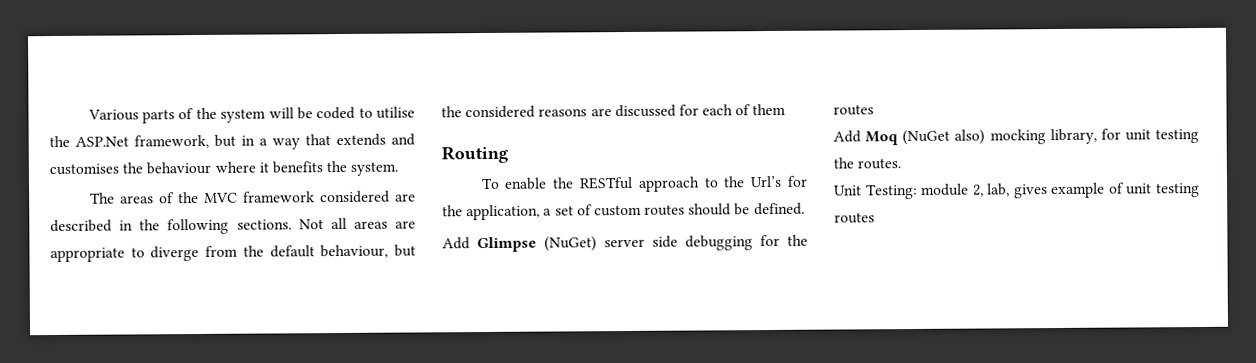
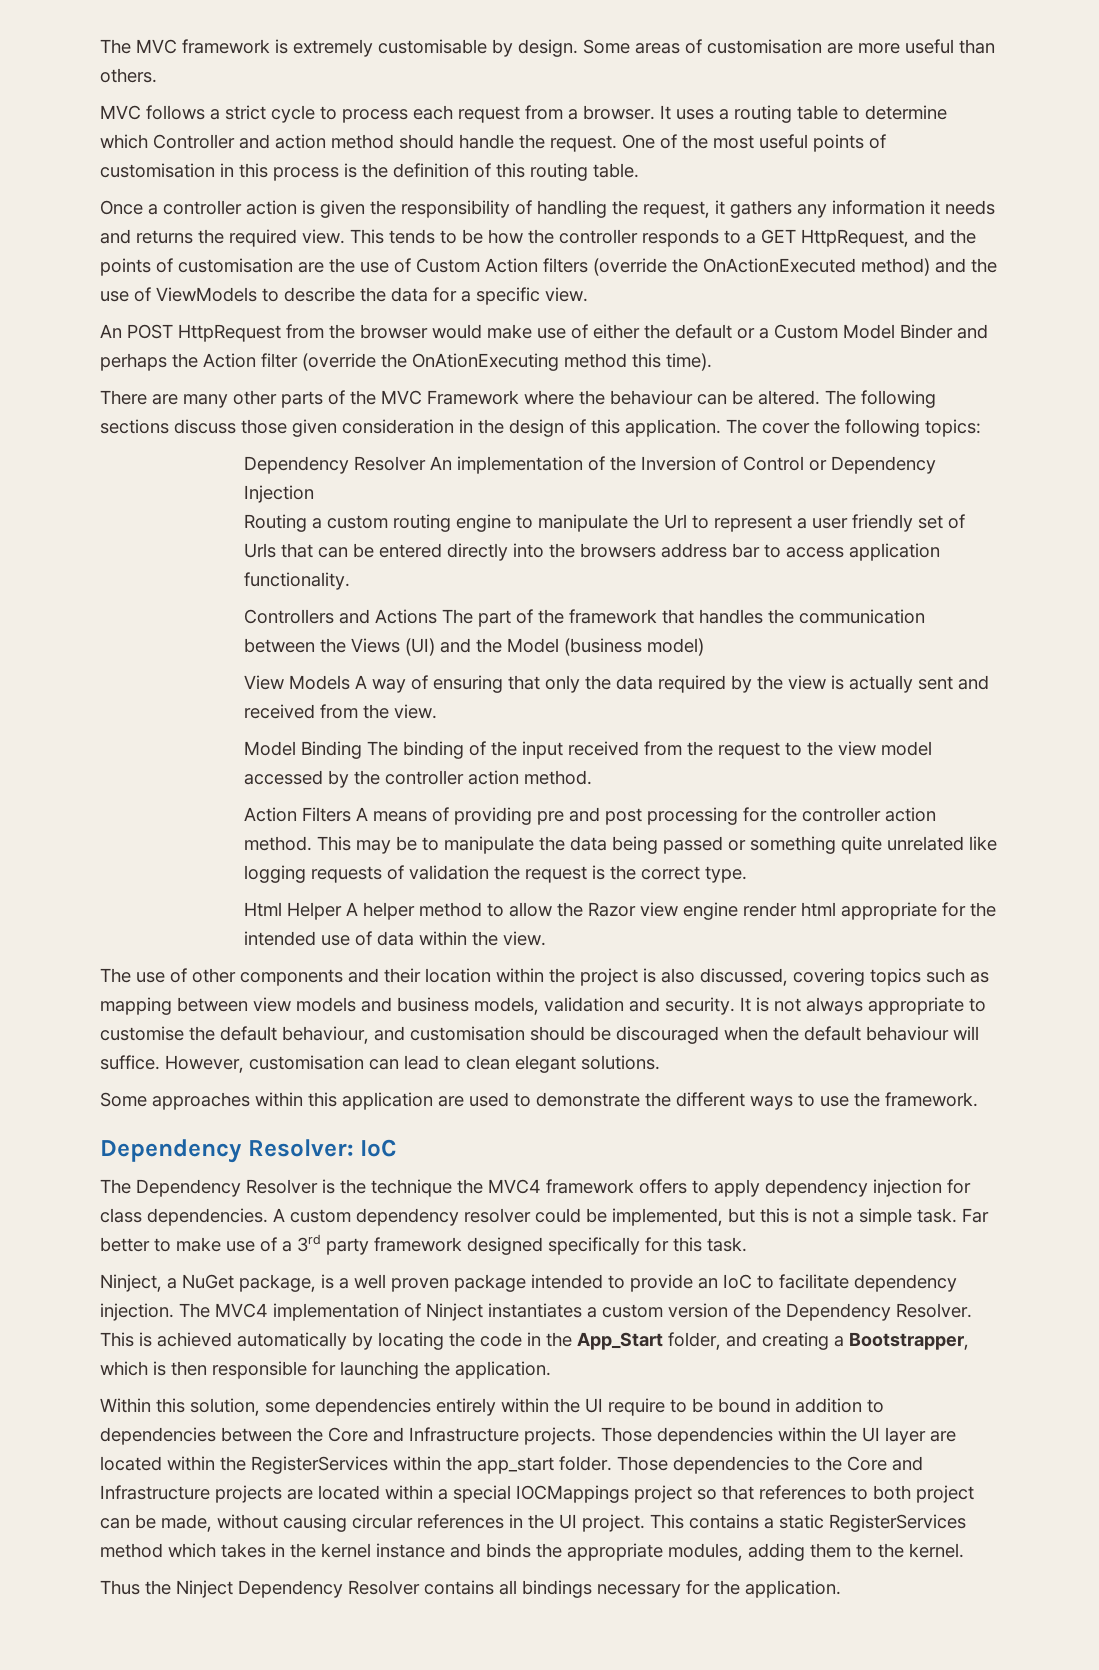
[87,106,415,124] [49,133,415,150] [49,160,399,176] [89,190,416,204] [50,217,416,235] [50,244,416,263] [441,103,787,119] [441,145,509,164] [480,175,808,192] [442,202,805,221] [442,234,808,253] [833,104,874,116] [833,128,1199,146] [833,157,902,170] [834,182,1200,200] [834,212,875,224] Various parts of the system will be coded to utilise the ASP.Net framework, but in a way that extends and customises the behaviour where it benefits the system. // The areas of the MVC framework considered are described in the following sections. Not all areas are appropriate to diverge from the default behaviour, but the considered reasons are discussed for each of them // Routing // To enable the RESTful approach to the Url’s for the application, a set of custom routes should be defined. // Add Glimpse (NuGet) server side debugging for the routes // Add Moq (NuGet also) mocking library, for unit testing the routes. // Unit Testing: module 2, lab, gives example of unit testing routes -> [100,39,995,57] [100,68,157,83] [100,105,947,123] [100,134,886,152] [100,163,639,181] [100,200,995,218] [100,229,976,247] [100,258,997,276] [100,287,588,305] [100,324,988,342] [100,353,712,371] [100,390,936,408] [100,419,981,437] [244,456,937,474] [244,485,315,503] [244,514,966,532] [244,543,941,561] [244,572,351,590] [244,609,926,627] [244,638,705,656] [244,675,990,693] [244,704,438,719] [244,741,933,759] [244,770,593,788] [244,807,937,825] [244,836,998,854] [244,865,748,883] [244,902,997,920] [244,931,547,946] [100,968,989,986] [100,997,986,1015] [100,1026,979,1044] [100,1055,660,1073] [100,1092,978,1110] [100,1139,398,1163] [100,1179,971,1197] [100,1208,989,1226] [100,1234,747,1255] [100,1274,957,1292] [100,1303,972,1321] [100,1332,969,1350] [100,1361,551,1379] [100,1398,884,1416] [100,1427,956,1445] [100,1456,923,1474] [100,1485,974,1503] [100,1514,966,1532] [100,1543,964,1561] [100,1580,841,1598] The MVC framework is extremely customisable by design. Some areas of customisation are more useful than others. // MVC follows a strict cycle to process each request from a browser. It uses a routing table to determine which Controller and action method should handle the request. One of the most useful points of customisation in this process is the definition of this routing table. // Once a controller action is given the responsibility of handling the request, it gathers any information it needs and returns the required view. This tends to be how the controller responds to a GET HttpRequest, and the points of customisation are the use of Custom Action filters (override the OnActionExecuted method) and the use of ViewModels to describe the data for a specific view. // An POST HttpRequest from the browser would make use of either the default or a Custom Model Binder and perhaps the Action filter (override the OnAtionExecuting method this time). // There are many other parts of the MVC Framework where the behaviour can be altered. The following sections discuss those given consideration in the design of this application. The cover the following topics: // Dependency Resolver An implementation of the Inversion of Control or Dependency Injection // Routing a custom routing engine to manipulate the Url to represent a user friendly set of Urls that can be entered directly into the browsers address bar to access application functionality. // Controllers and Actions The part of the framework that handles the communication between the Views (UI) and the Model (business model) // View Models A way of ensuring that only the data required by the view is actually sent and received from the view. // Model Binding The binding of the input received from the request to the view model accessed by the controller action method. // Action Filters A means of providing pre and post processing for the controller action method. This may be to manipulate the data being passed or something quite unrelated like logging requests of validation the request is the correct type. // Html Helper A helper method to allow the Razor view engine render html appropriate for the intended use of data within the view. // The use of other components and their location within the project is also discussed, covering topics such as mapping between view models and business models, validation and security. It is not always appropriate to customise the default behaviour, and customisation should be discouraged when the default behaviour will suffice. However, customisation can lead to clean elegant solutions. // Some approaches within this application are used to demonstrate the different ways to use the framework. // Dependency Resolver: IoC // The Dependency Resolver is the technique the MVC4 framework offers to apply dependency injection for class dependencies. A custom dependency resolver could be implemented, but this is not a simple task. Far better to make use of a 3rd party framework designed specifically for this task. // Ninject, a NuGet package, is a well proven package intended to provide an IoC to facilitate dependency injection. The MVC4 implementation of Ninject instantiates a custom version of the Dependency Resolver. This is achieved automatically by locating the code in the App_Start folder, and creating a Bootstrapper, which is then responsible for launching the application. // Within this solution, some dependencies entirely within the UI require to be bound in addition to dependencies between the Core and Infrastructure projects. Those dependencies within the UI layer are located within the RegisterServices within the app_start folder. Those dependencies to the Core and Infrastructure projects are located within a special IOCMappings project so that references to both project can be made, without causing circular references in the UI project. This contains a static RegisterServices method which takes in the kernel instance and binds the appropriate modules, adding them to the kernel. // Thus the Ninject Dependency Resolver contains all bindings necessary for the application.

